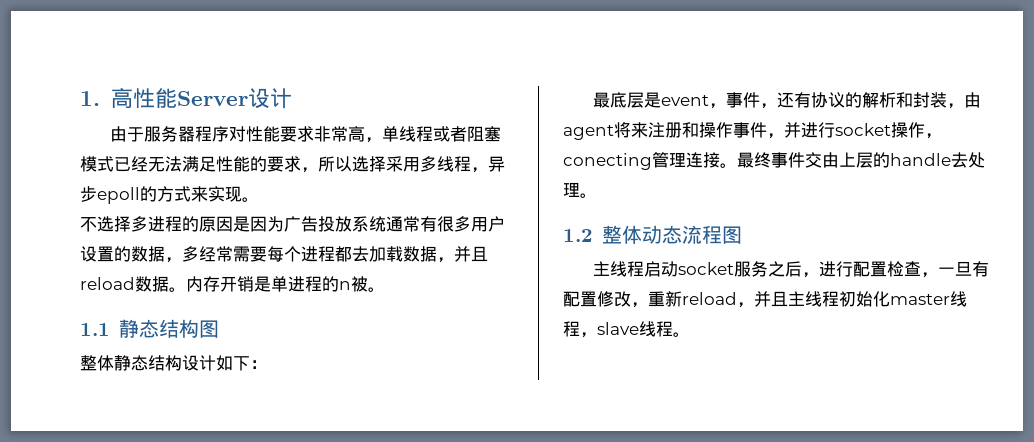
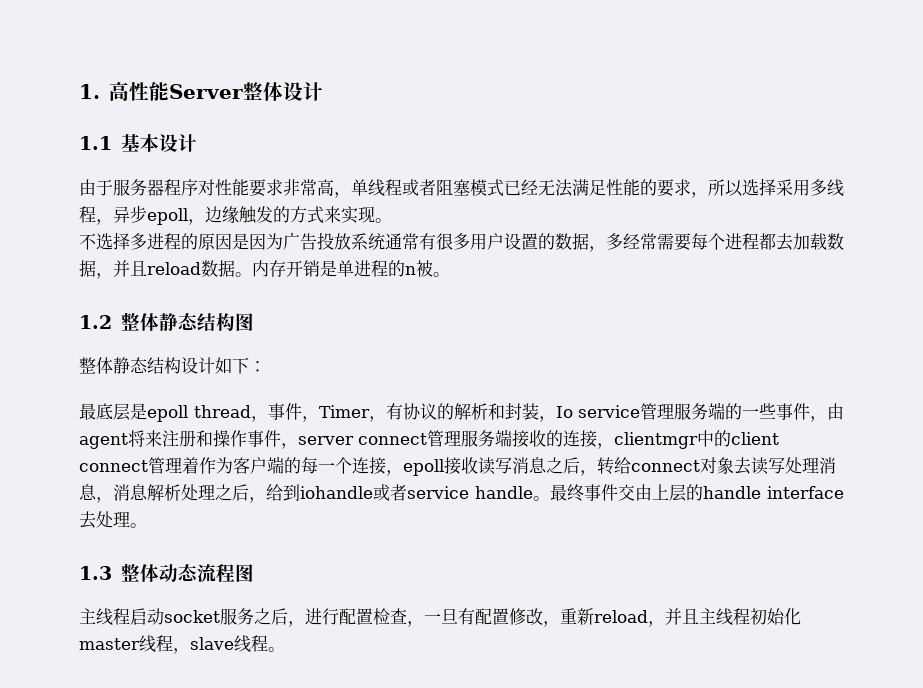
(248, 98) none -> [242,82,323,101] [79,134,159,152] 整体设计 // 1.1基本
(140, 195) none -> [188,206,273,225] ，边缘触发
[80,323,110,336] 1.1 -> [79,312,159,331] 1.2整体
[660,95,709,106] event -> [147,405,251,422] epoll thread
[776,92,794,108] 还 -> [318,405,386,422] Timer，
(964, 106) none -> [555,402,827,422] Io service管理服务端的一些事件，
[784,122,942,139] [563,152,720,170] 并进行socket操作，conecting管理连接 -> [298,429,779,449] [79,456,836,476] [79,484,533,503] server connect管理服务端接收的连接，clientmgr中的client connect管理着作为客户端的每一个连接，epoll接收读写消息之后，转给connect对象去读写处理消息，消息解析处理之后，给到iohandle或者service handle
(951, 159) none -> [767,486,844,499] interface
[563,229,593,242] 1.2 -> [79,566,112,580] 1.3

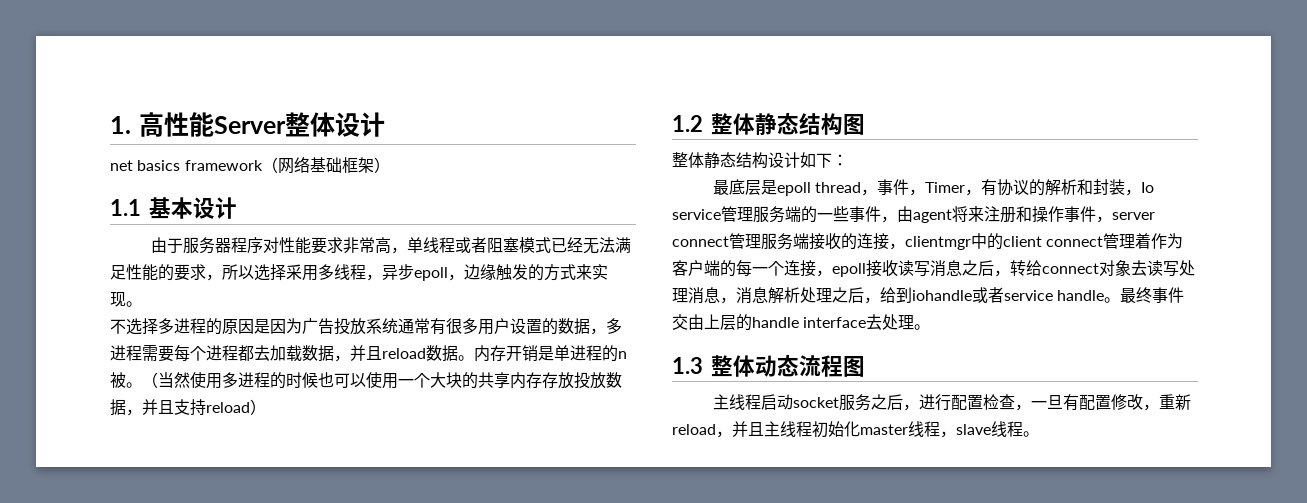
(323, 91) none -> [110,156,390,174] // net basics framework（网络基础框架）
[623,233,657,250] 经常 -> [110,345,142,361] 进程
(450, 274) none -> [142,372,622,389] [110,399,266,416] （当然使用多进程的时候也可以使用一个大块的共享内存存放投放数据，并且支持reload）

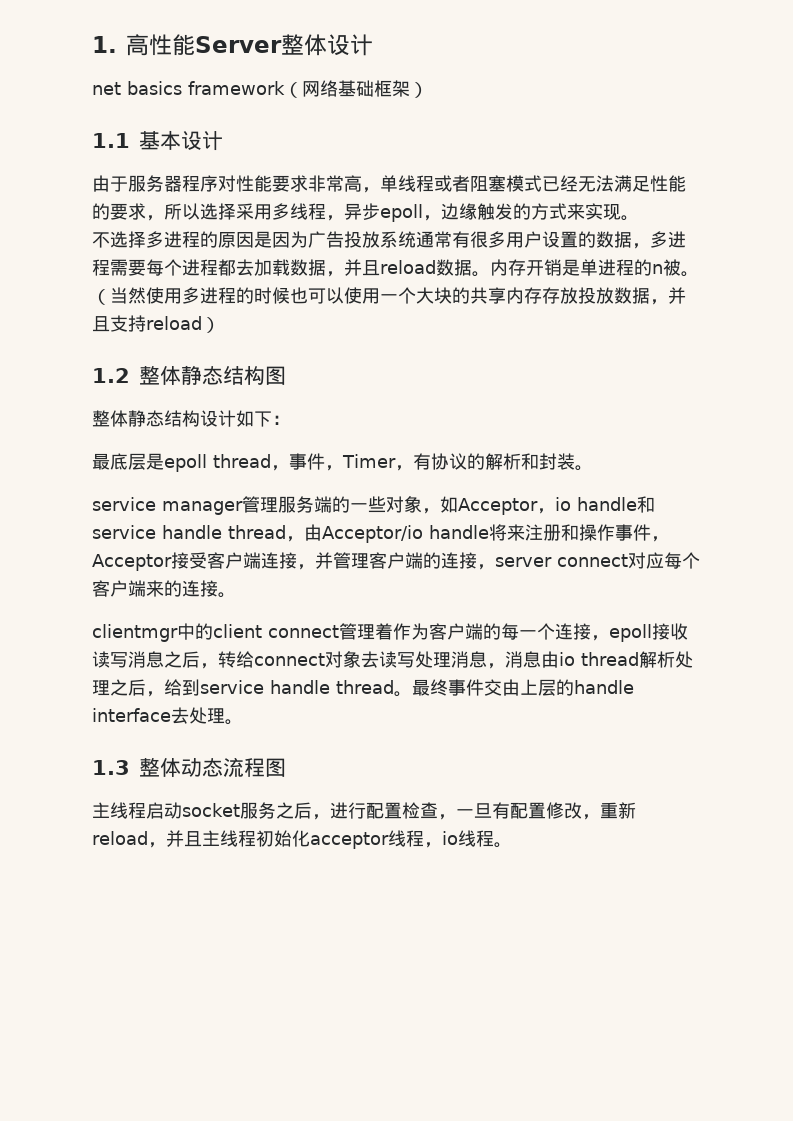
[1125,182,1155,196] [672,209,721,220] ，Io service -> [575,465,593,471] [92,497,243,515] 。 // service manager
[849,206,952,223] 事件，由agent -> [386,496,655,515] [92,524,489,543] 对象，如Acceptor，io handle和service handle thread，由Acceptor/io handle
[1112,212,1155,220] [672,233,905,250] server connect管理服务端接收的连接， -> [92,552,700,571] [92,580,236,598] Acceptor接受客户端连接，并管理客户端的连接，server connect对应每个客户端来的连接。 //
(768, 295) none -> [541,651,639,668] 由io thread
[912,287,1105,303] iohandle或者service handle -> [200,680,394,694] service handle thread
[860,421,991,438] master线程，slave -> [310,830,458,849] acceptor线程，io

